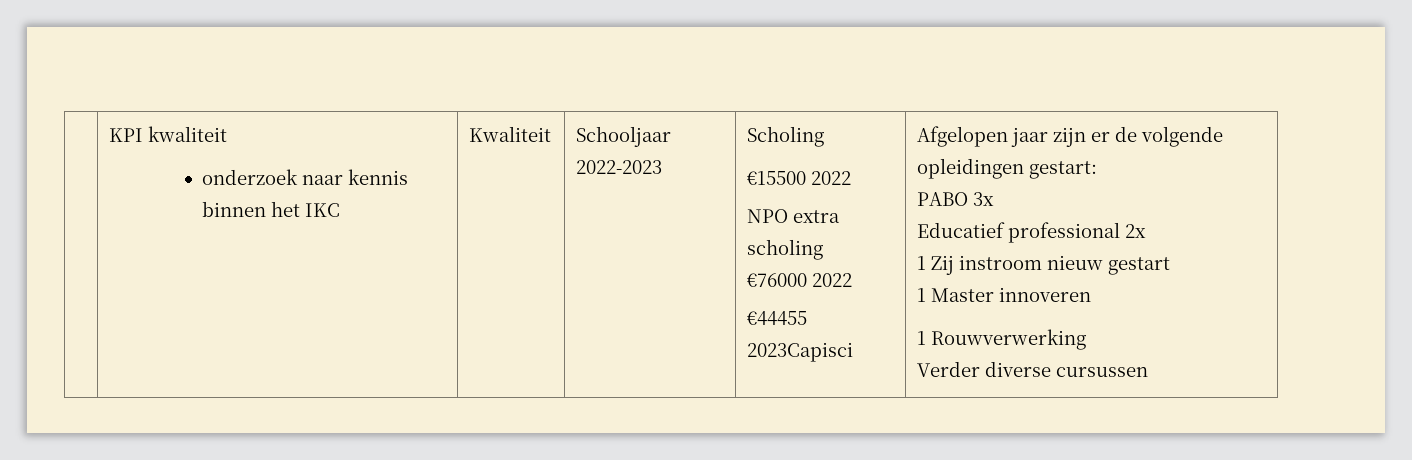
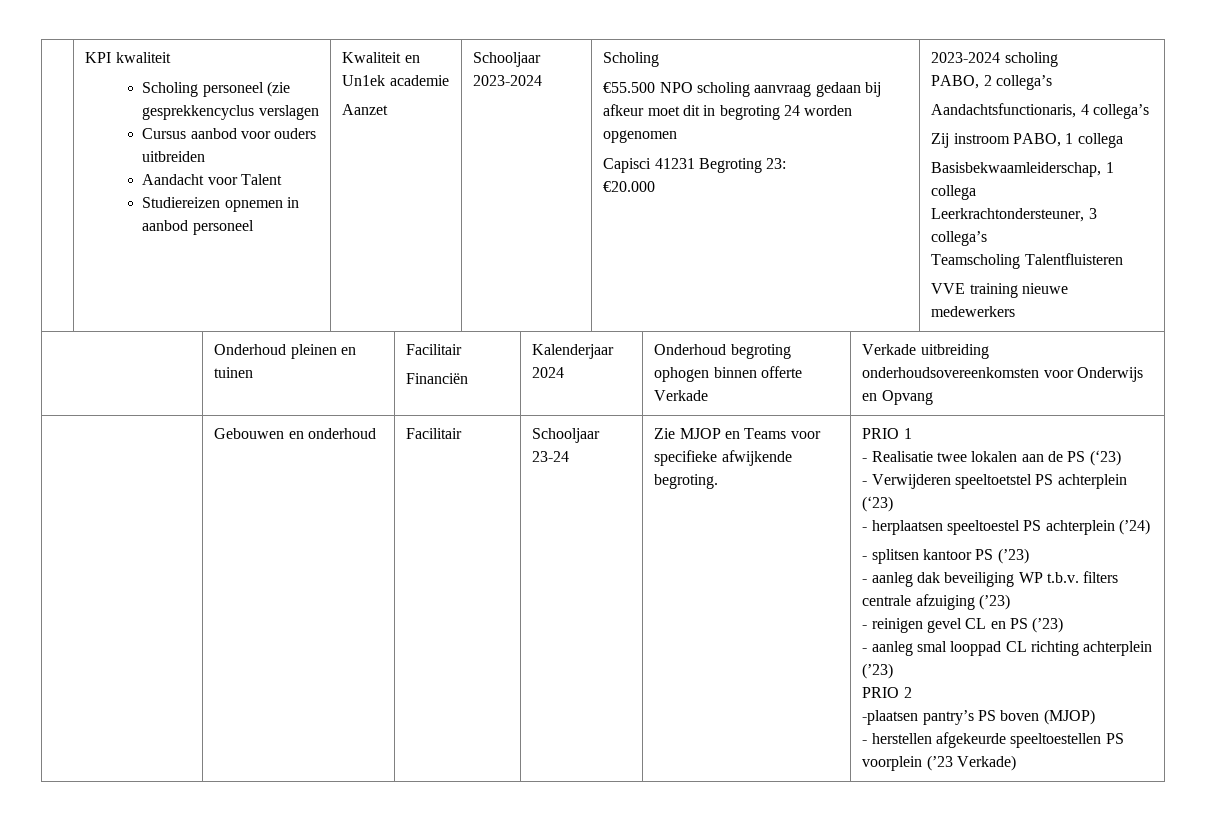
[201,169,408,185] [201,201,340,217] [468,126,551,142] [575,126,671,147] [575,160,662,174] onderzoek naar kennis binnen het IKC | Kwaliteit | Schooljaar 2022-2023 -> [142,81,290,97] [142,105,319,120] [142,128,317,139] [142,151,206,162] [142,174,282,185] [142,197,299,212] [142,220,254,235] [342,52,420,63] [342,75,449,86] [342,104,389,115] [473,52,542,67] [473,75,543,86] Scholing personeel (zie gesprekkencyclus verslagen // Cursus aanbod voor ouders uitbreiden // Aandacht voor Talent // Studiereizen opnemen in aanbod personeel | Kwaliteit en Un1ek academie // Aanzet | Schooljaar 2023-2024
[746,171,851,185] [746,209,840,223] [746,239,823,260] [746,273,852,287] [746,311,807,325] [746,342,853,362] [916,126,1223,147] [916,158,1097,179] [916,192,994,206] [916,222,1146,243] [916,255,1170,275] [916,287,1091,302] [916,329,1086,350] [916,361,1148,377] €15500 2022 // NPO extra scholing // €76000 2022 // €44455 2023Capisci | Afgelopen jaar zijn er de volgende opleidingen gestart: // PABO 3x // Educatief professional 2x // 1 Zij instroom nieuw gestart // 1 Master innoveren // 1 Rouwverwerking // Verder diverse cursussen -> [603,82,881,97] [603,104,853,120] [603,130,678,143] [603,158,787,173] [603,181,656,192] [931,52,1058,67] [931,75,1052,90] [931,103,1149,119] [931,133,1123,148] [931,162,1114,177] [931,185,977,200] [931,208,1097,222] [931,231,988,246] [931,253,1123,269] [931,283,1068,298] [931,306,1016,317] [214,344,356,359] [214,367,254,378] [406,344,463,355] [406,373,469,384] [532,344,615,359] [532,367,565,378] [654,344,791,359] [654,366,802,382] [654,390,709,401] [862,344,989,359] [862,367,1143,382] [862,390,933,405] [214,428,376,439] [406,428,463,439] [532,428,601,443] [532,451,570,462] [654,428,821,439] [654,450,792,466] [654,474,719,489] [862,428,912,439] [862,450,1121,466] [862,474,1127,489] [862,496,894,512] [862,519,1150,535] [862,548,1029,564] [862,571,1119,587] [862,594,1010,610] [862,617,1064,633] [862,641,1153,656] [862,663,894,679] [862,687,912,698] [862,709,1095,725] [862,732,1124,748] [862,755,1016,771] €55.500 NPO scholing aanvraag gedaan bij afkeur moet dit in begroting 24 worden opgenomen // Capisci 41231 Begroting 23: // €20.000 | 2023-2024 scholing // PABO, 2 collega’s // Aandachtsfunctionaris, 4 collega’s // Zij instroom PABO, 1 collega // Basisbekwaamleiderschap, 1 collega // Leerkrachtondersteuner, 3 collega’s // Teamscholing Talentfluisteren // VVE training nieuwe medewerkers // | Onderhoud pleinen en tuinen | Facilitair // Financiën | Kalenderjaar 2024 | Onderhoud begroting ophogen binnen offerte Verkade | Verkade uitbreiding onderhoudsovereenkomsten voor Onderwijs en Opvang // | Gebouwen en onderhoud | Facilitair | Schooljaar 23-24 | Zie MJOP en Teams voor specifieke afwijkende begroting. | PRIO 1 // - Realisatie twee lokalen aan de PS (‘23) // - Verwijderen speeltoetstel PS achterplein (‘23) // - herplaatsen speeltoestel PS achterplein (’24) // - splitsen kantoor PS (’23) // - aanleg dak beveiliging WP t.b.v. filters centrale afzuiging (’23) // - reinigen gevel CL en PS (’23) // - aanleg smal looppad CL richting achterplein (’23) // PRIO 2 // -plaatsen pantry’s PS boven (MJOP) // - herstellen afgekeurde speeltoestellen PS voorplein (’23 Verkade)

